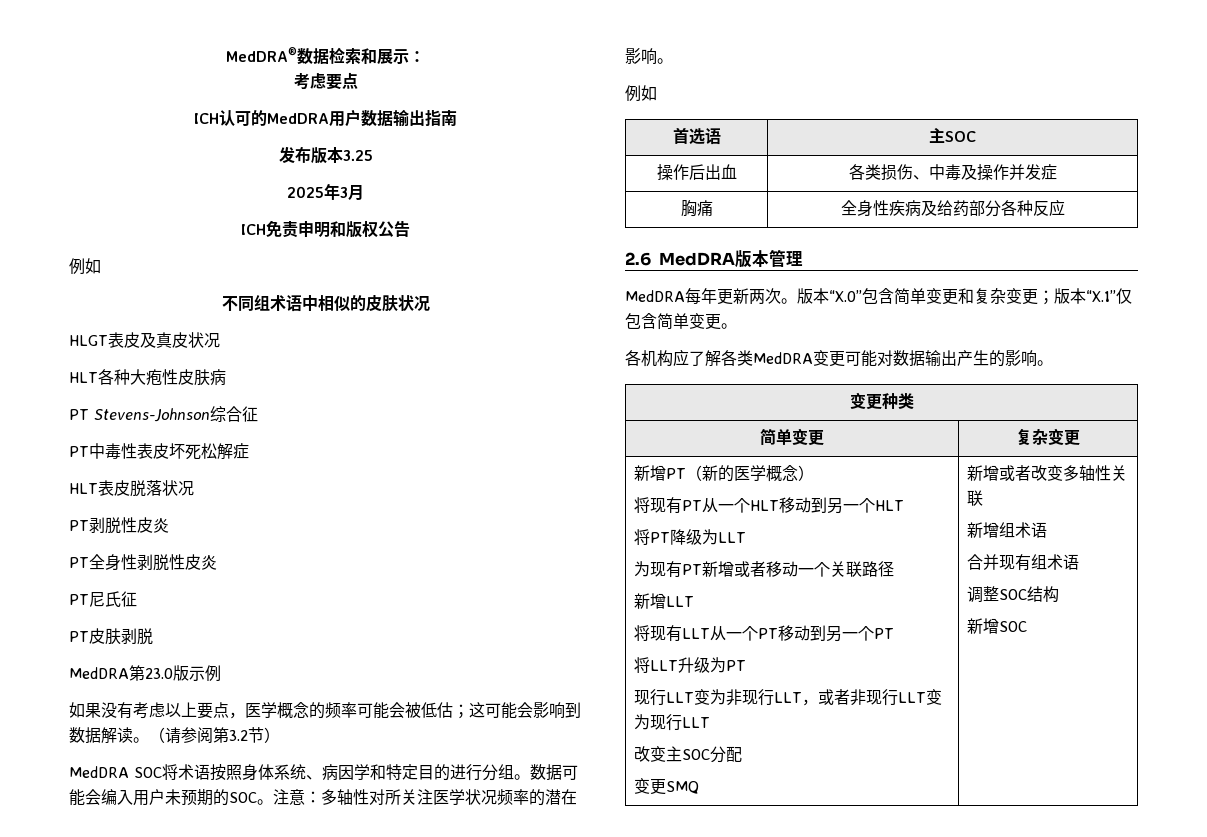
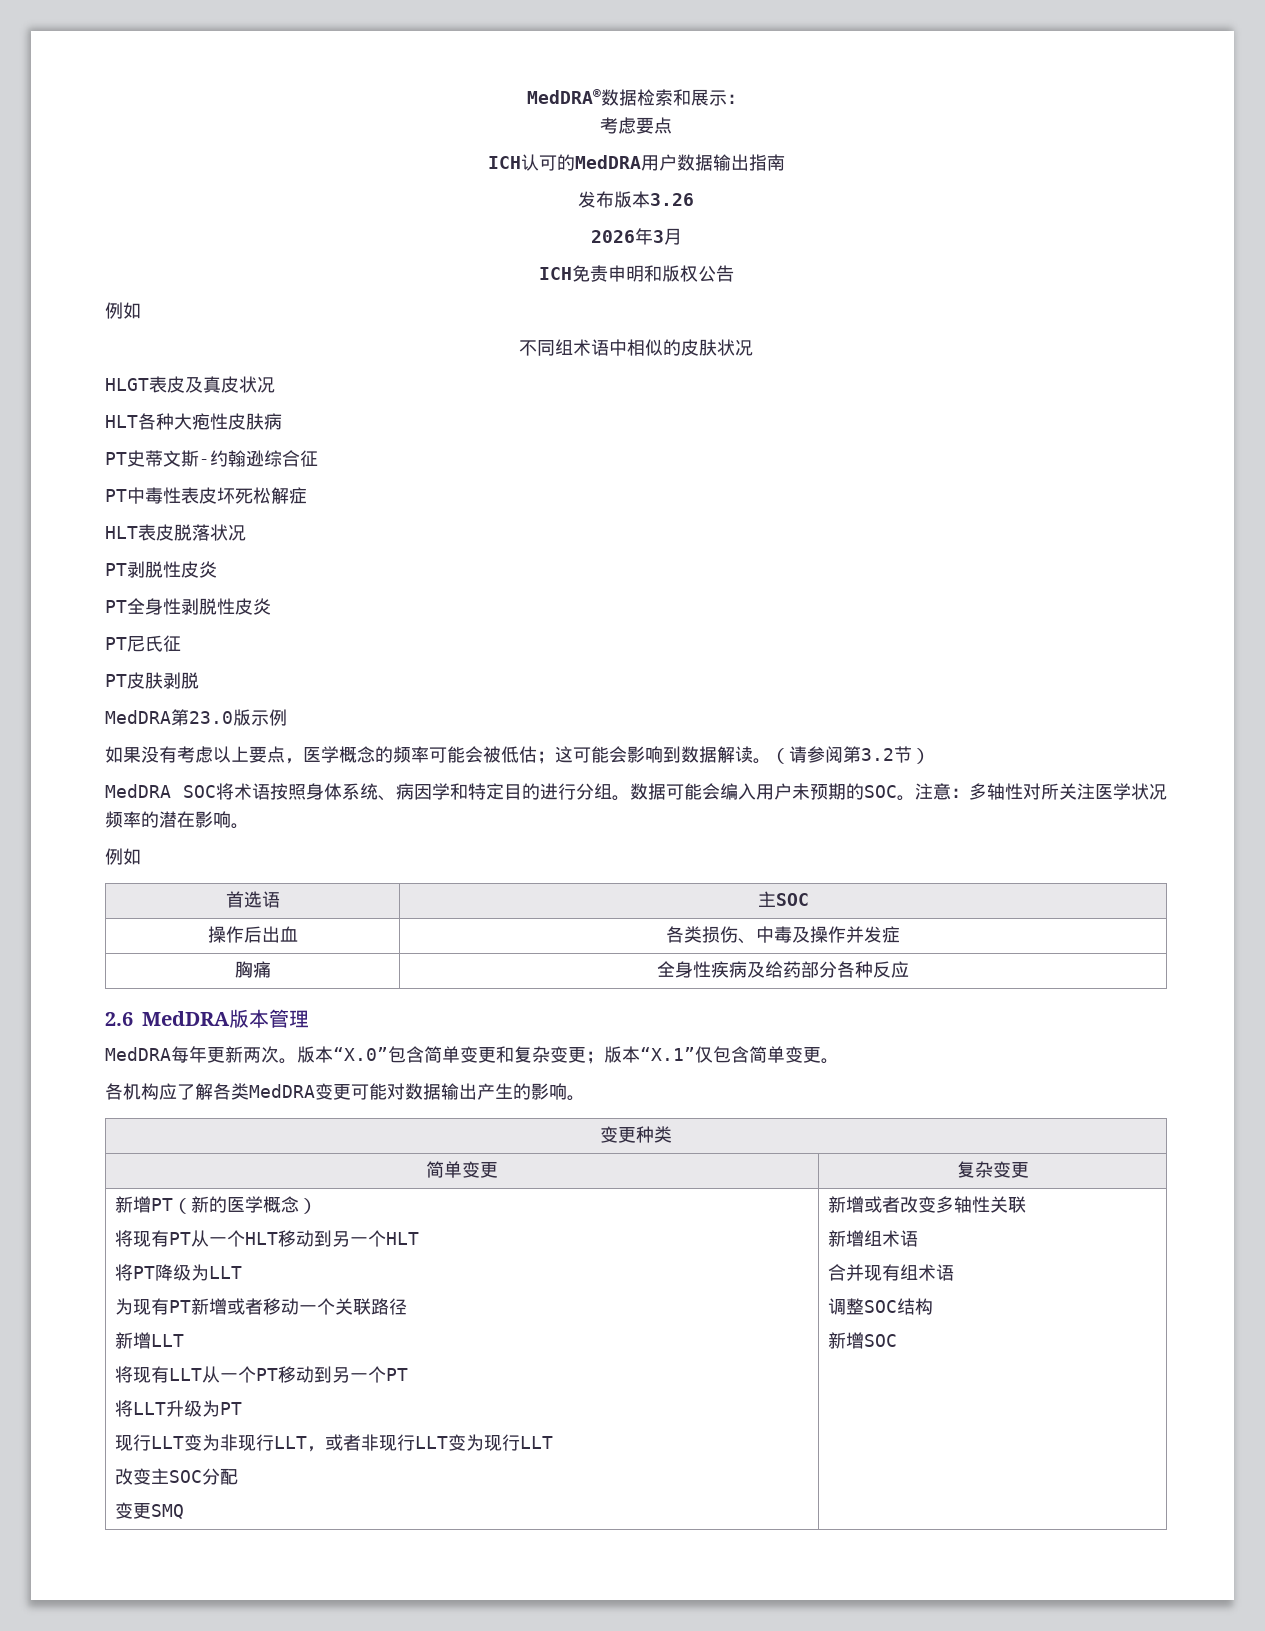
[342,150,373,161] [287,186,324,198] 3.25 // 2025 -> [650,193,694,206] [590,230,635,243] 3.26 // 2026
[94,408,210,422] Stevens-Johnson -> [127,450,264,467] 史蒂文斯-约翰逊

